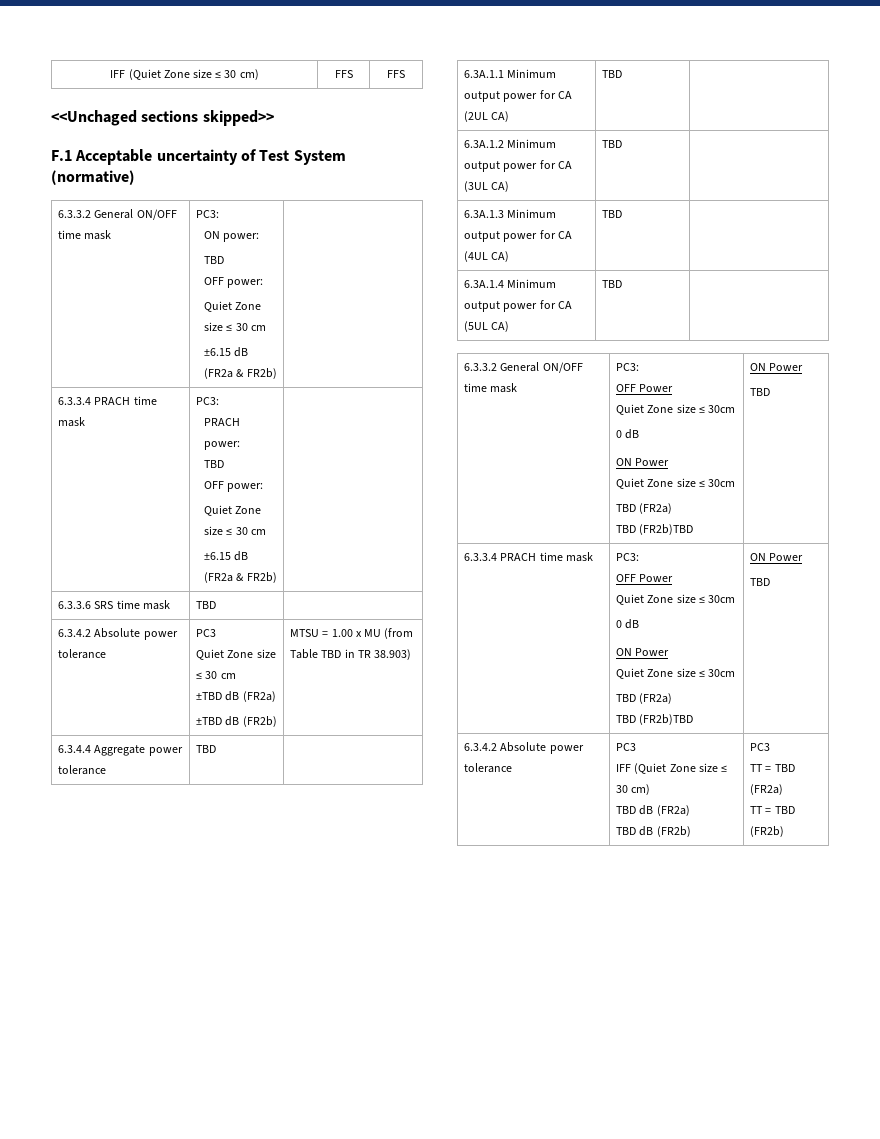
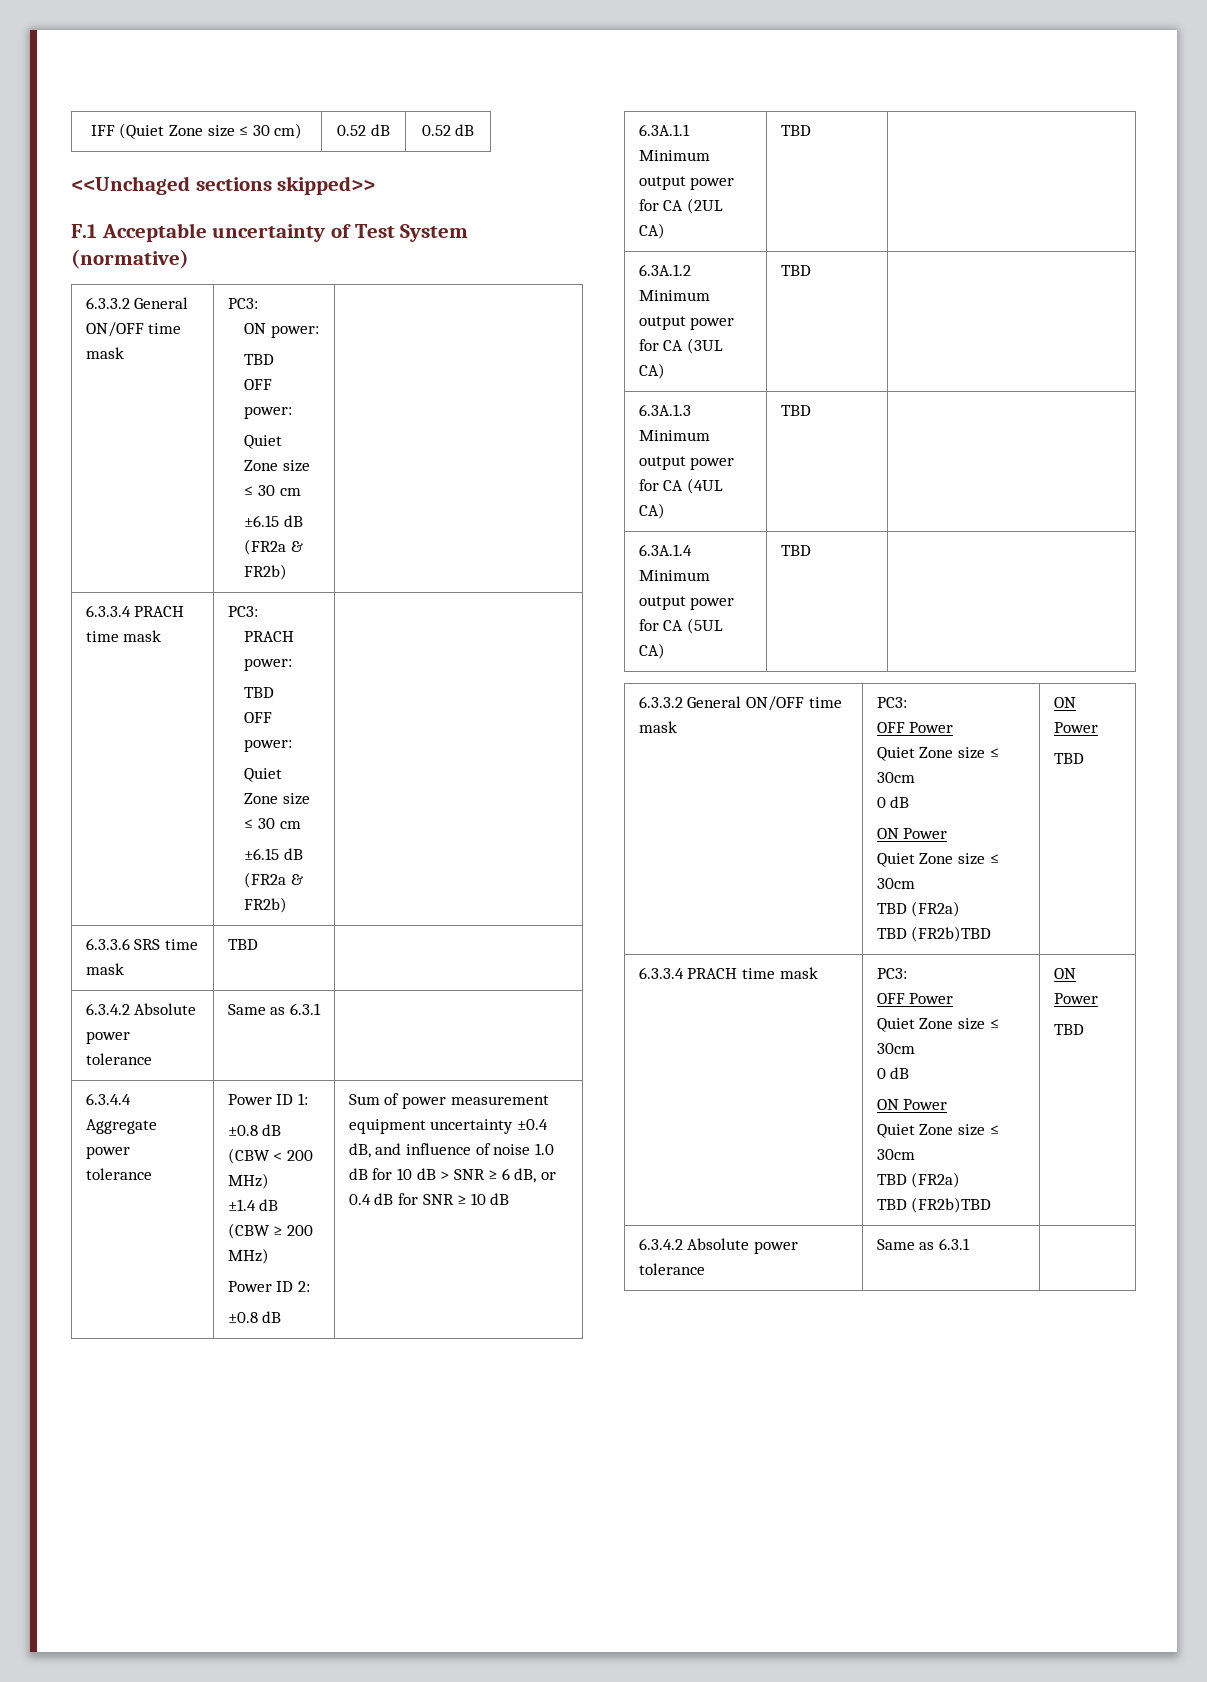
[334,70,353,78] [387,70,405,78] FFS | FFS -> [337,124,390,136] [421,124,475,136] 0.52 dB | 0.52 dB
[196,629,217,637] [196,649,276,660] [196,671,236,679] [196,691,276,702] [196,716,277,727] [290,628,414,639] [290,649,411,660] [58,745,183,756] [58,765,107,775] [196,745,217,753] PC3 // Quiet Zone size ≤ 30 cm // ±TBD dB (FR2a) // ±TBD dB (FR2b) | MTSU = 1.00 x MU (from Table TBD in TR 38.903) // 6.3.4.4 Aggregate power tolerance | TBD | -> [227,1003,321,1015] [85,1093,131,1105] [85,1119,157,1134] [85,1146,130,1159] [85,1168,152,1180] [227,1093,308,1105] [227,1124,282,1136] [227,1148,313,1164] [227,1173,269,1189] [227,1199,279,1211] [227,1223,313,1239] [227,1248,269,1264] [227,1281,310,1292] [227,1311,282,1323] [348,1093,549,1109] [348,1119,548,1134] [348,1143,554,1158] [348,1168,557,1183] [348,1193,510,1205] Same as 6.3.1 | // 6.3.4.4 Aggregate power tolerance | Power ID 1: // ±0.8 dB (CBW < 200 MHz) // ±1.4 dB (CBW ≥ 200 MHz) // Power ID 2: // ±0.8 dB | Sum of power measurement equipment uncertainty ±0.4 dB, and influence of noise 1.0 dB for 10 dB > SNR ≥ 6 dB, or 0.4 dB for SNR ≥ 10 dB
[616,743,637,751] [616,763,727,774] [616,784,651,795] [616,805,690,816] [616,826,691,837] [750,743,771,751] [750,764,795,772] [750,784,784,795] [750,806,795,814] [750,826,785,837] PC3 // IFF (Quiet Zone size ≤ 30 cm) // TBD dB (FR2a) // TBD dB (FR2b) | PC3 // TT = TBD (FR2a) // TT = TBD (FR2b) -> [876,1238,970,1250] Same as 6.3.1 |

